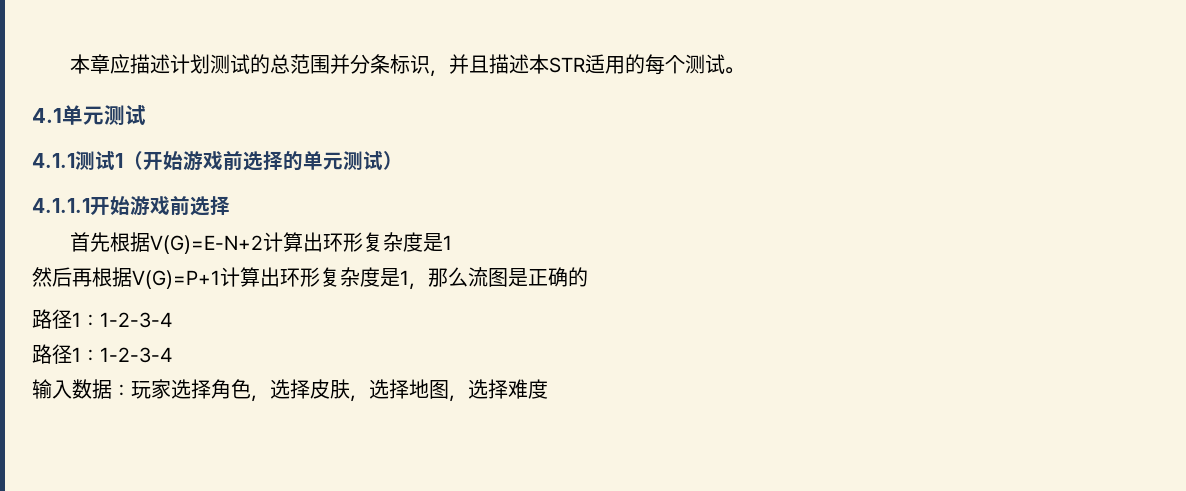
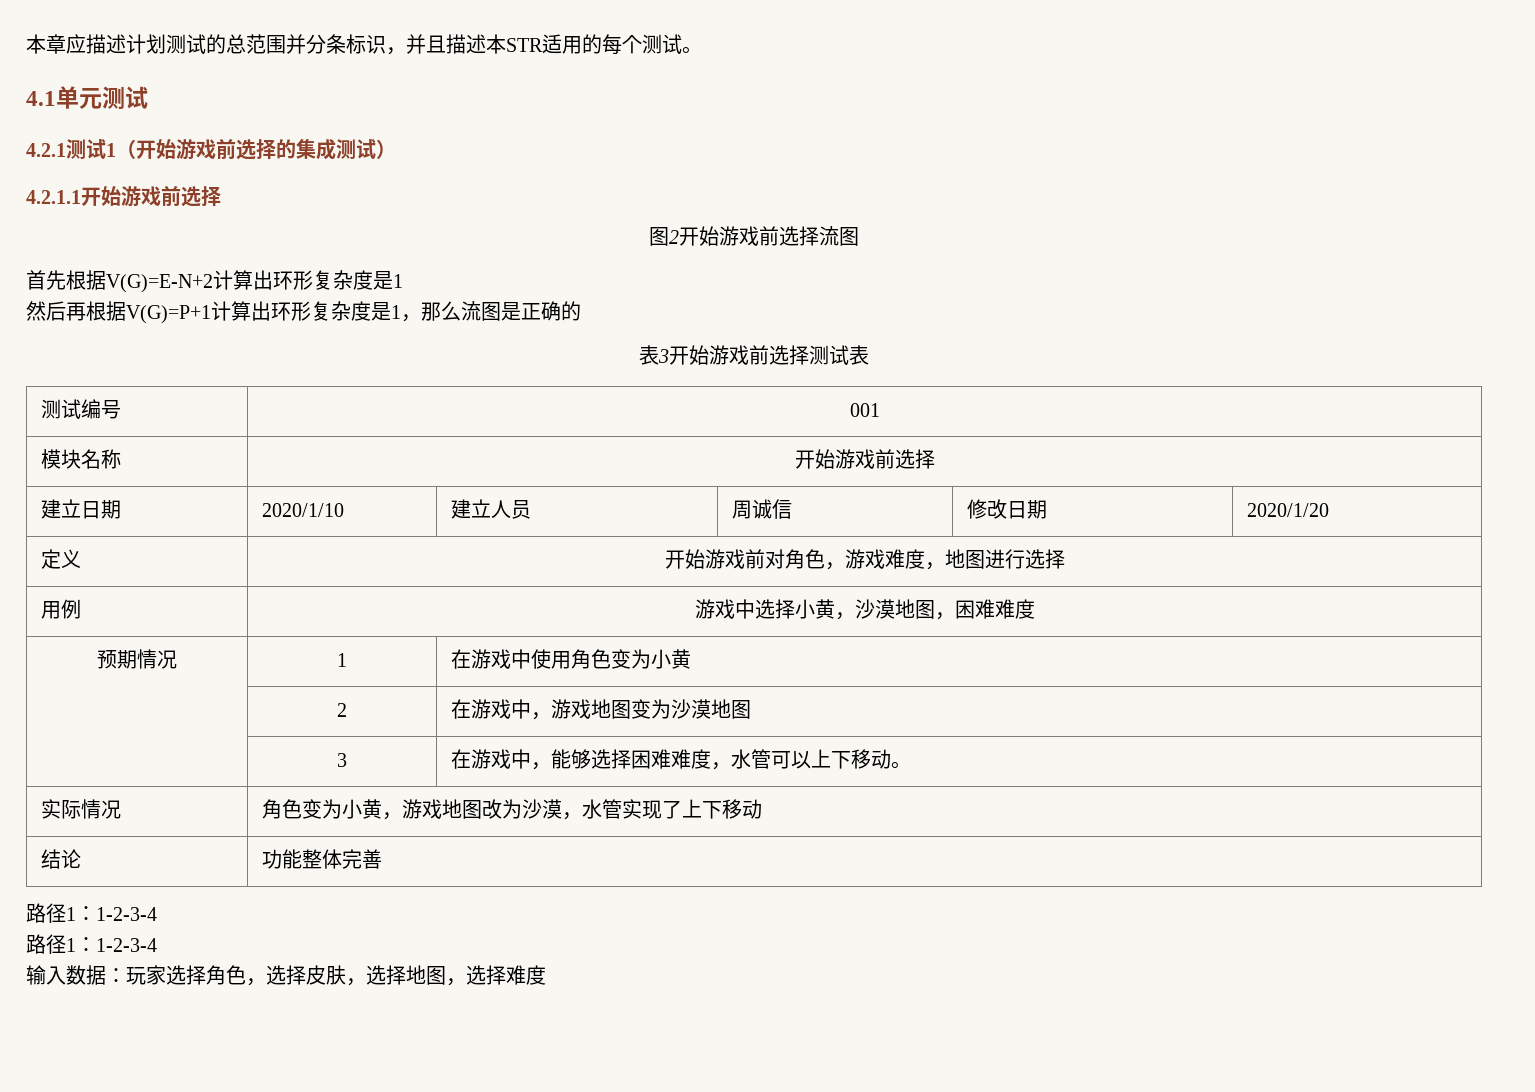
[32,153,75,168] 4.1.1 -> [26,143,66,157] 4.2.1
[303,151,343,170] 单元 -> [296,138,336,160] 集成
[32,196,230,216] 4.1.1.1开始游戏前选择 -> [26,186,221,207] [649,226,859,246] 4.2.1.1开始游戏前选择 // 图2开始游戏前选择流图
(588, 277) none -> [639,345,869,365] [41,399,122,419] [849,403,880,417] [41,449,122,469] [794,449,935,469] [41,499,122,519] [262,503,345,517] [451,499,532,519] [732,499,793,519] [967,499,1048,519] [1247,503,1330,517] [41,549,82,569] [664,549,1065,570] [41,599,82,619] [694,599,1035,620] [97,649,177,669] [337,653,347,667] [451,649,692,669] [337,703,347,717] [451,699,752,720] [337,753,347,767] [451,749,912,770] [41,799,122,819] [262,799,763,820] [41,849,82,869] [262,849,383,869] // 表3开始游戏前选择测试表 // 测试编号 | 001 // 模块名称 | 开始游戏前选择 // 建立日期 | 2020/1/10 | 建立人员 | 周诚信 | 修改日期 | 2020/1/20 // 定义 | 开始游戏前对角色，游戏难度，地图进行选择 // 用例 | 游戏中选择小黄，沙漠地图，困难难度 // 预期情况 | 1 | 在游戏中使用角色变为小黄 // | 2 | 在游戏中，游戏地图变为沙漠地图 // | 3 | 在游戏中，能够选择困难难度，水管可以上下移动。 // 实际情况 | 角色变为小黄，游戏地图改为沙漠，水管实现了上下移动 // 结论 | 功能整体完善

